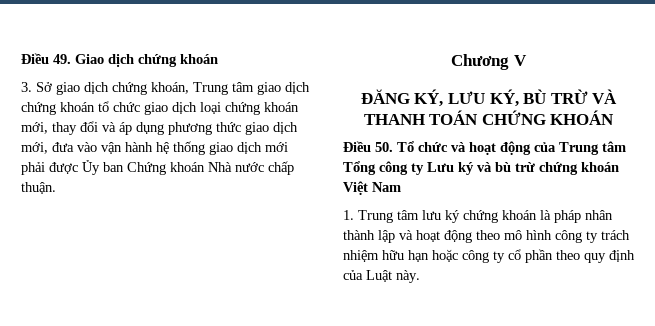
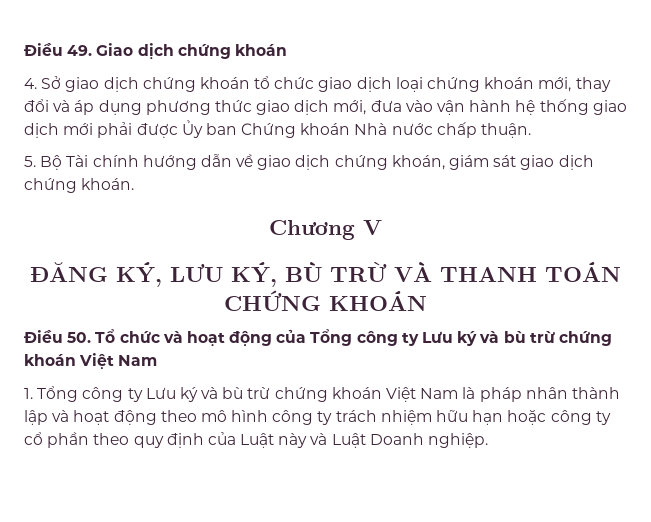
[21,82,32,92] 3. -> [24,78,37,89] 4.
[151,82,310,95] [21,102,56,115] khoán, Trung tâm giao dịch chứng -> (196, 84) none
(56, 188) none -> [24,154,594,170] [24,178,135,193] // 5. Bộ Tài chính hướng dẫn về giao dịch chứng khoán, giám sát giao dịch chứng khoán.
[559,141,626,155] Trung tâm -> (307, 336) none
[358,210,537,223] Trung tâm lưu ký chứng khoán -> [37,386,459,402] Tổng công ty Lưu ký và bù trừ chứng khoán Việt Nam
[396,270,420,283] này. -> [278,433,489,448] này và Luật Doanh nghiệp.

